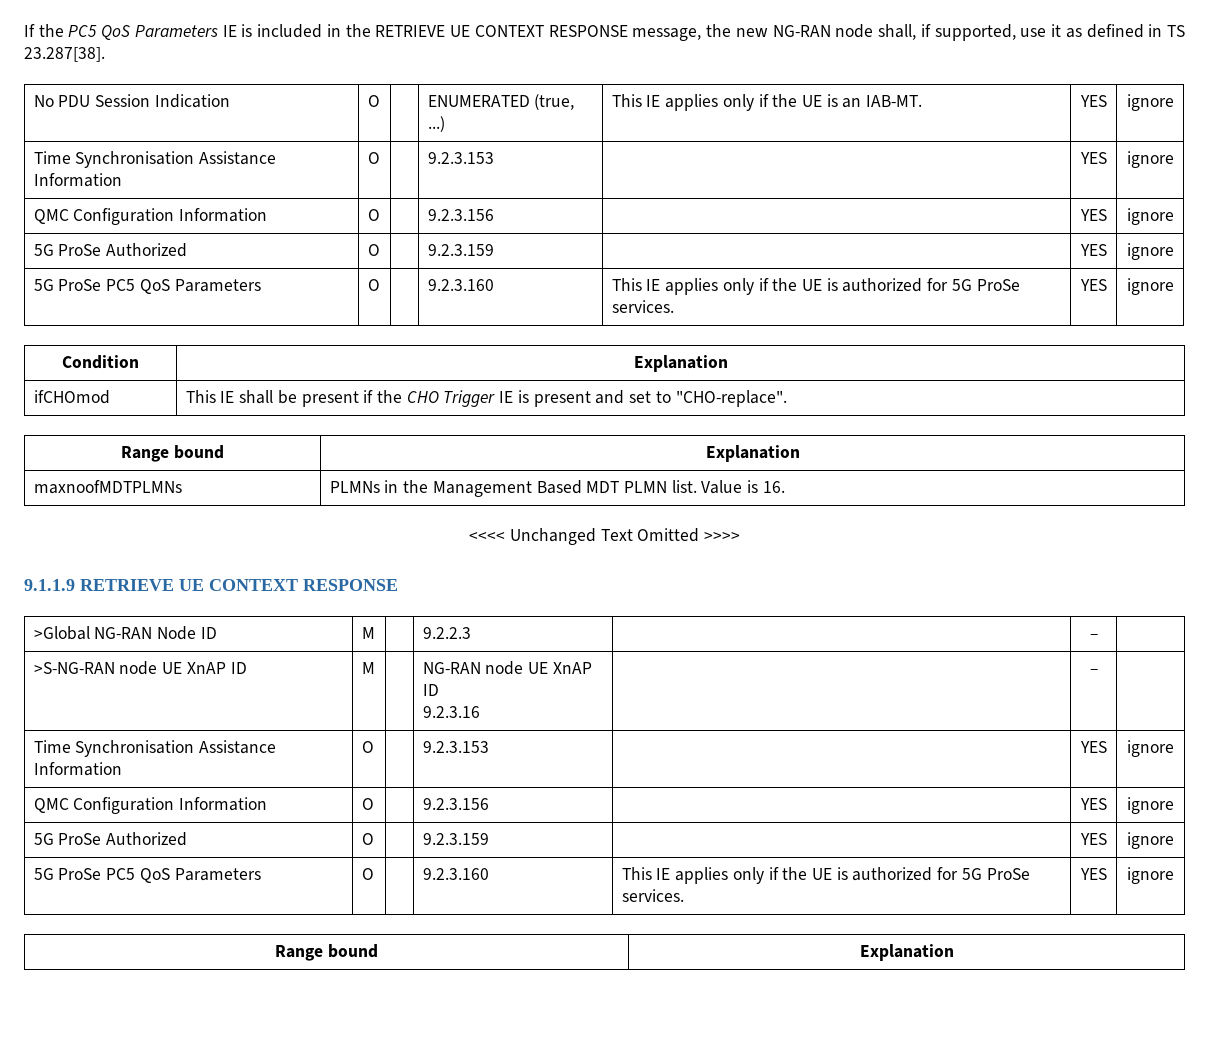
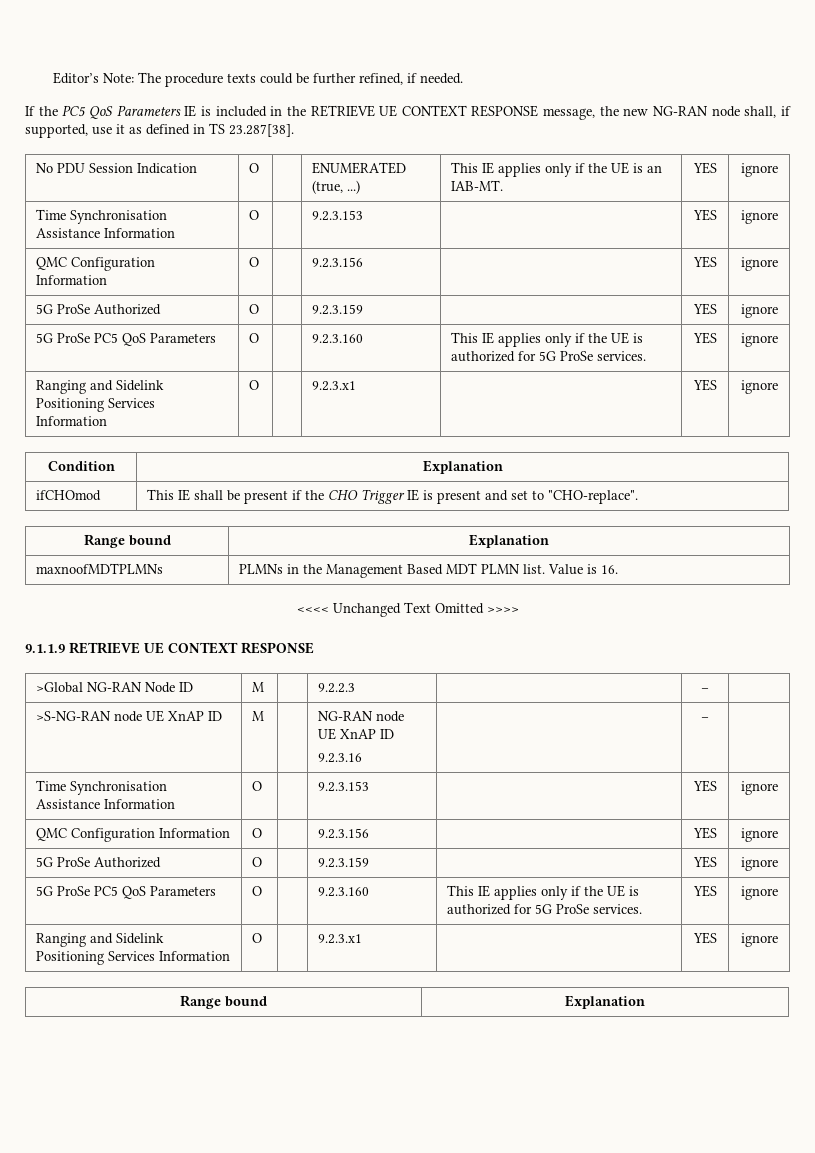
(24, 30) none -> [52,72,463,87] Editor’s Note: The procedure texts could be further refined, if needed. //
(1174, 286) none -> [36,380,165,394] [36,398,156,412] [36,416,108,426] [249,380,260,390] [312,381,357,391] [692,379,717,391] [740,380,778,394] // Ranging and Sidelink Positioning Services Information | O | | 9.2.3.x1 | | YES | ignore
(1174, 875) none -> [36,933,165,947] [36,951,231,965] [252,933,263,943] [318,934,363,944] [692,932,717,944] [740,933,778,947] // Ranging and Sidelink Positioning Services Information | O | | 9.2.3.x1 | | YES | ignore

